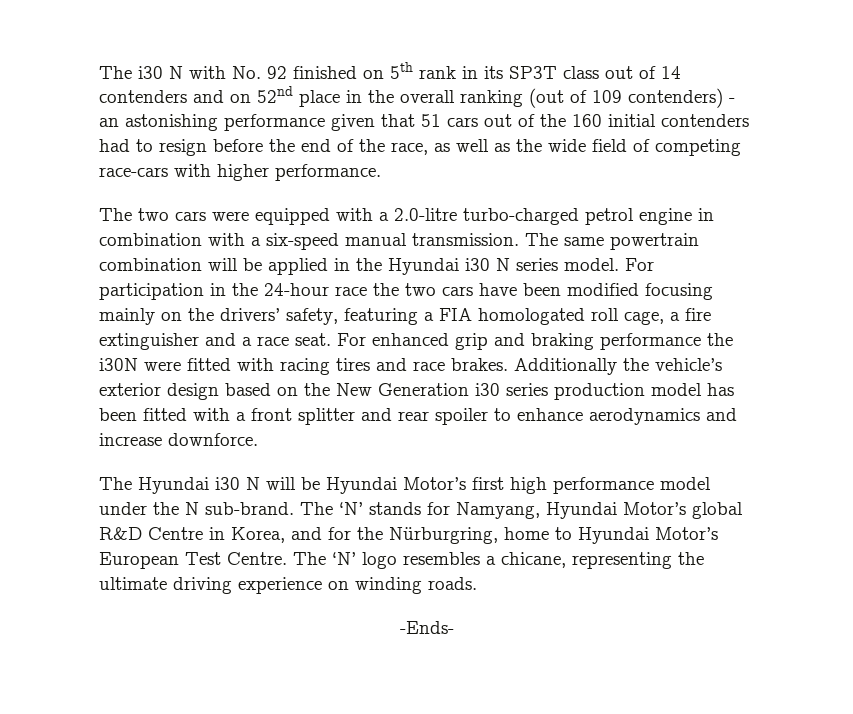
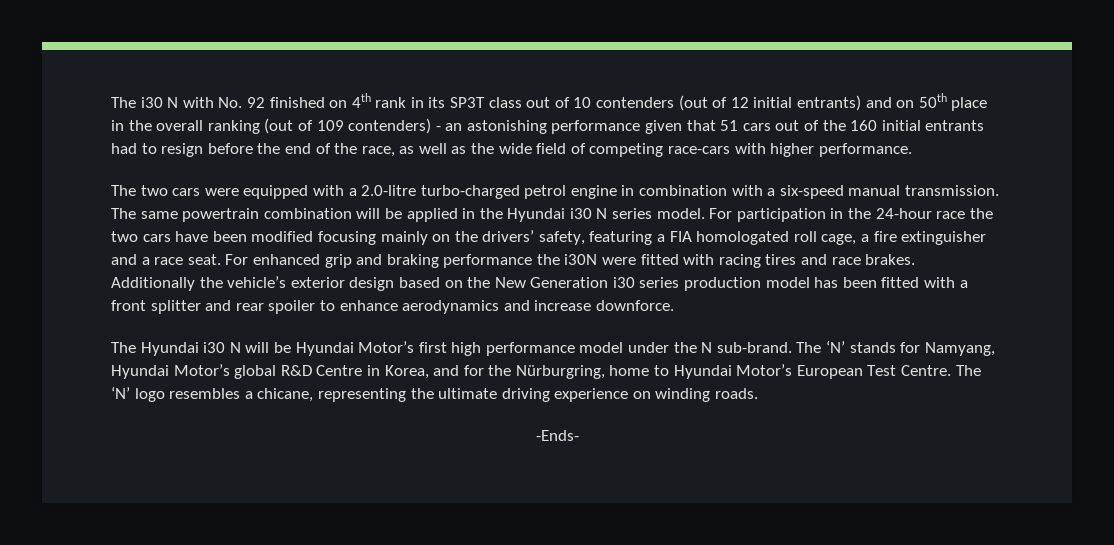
[390,62,413,79] 5th -> [351,93,371,108] 4th
[661,66,681,79] [99,90,187,103] 14 contenders -> [573,95,861,111] 10 contenders (out of 12 initial entrants)
[257,86,293,103] 52nd -> [918,93,947,108] 50th
[661,114,749,127] contenders -> [925,120,985,131] entrants

